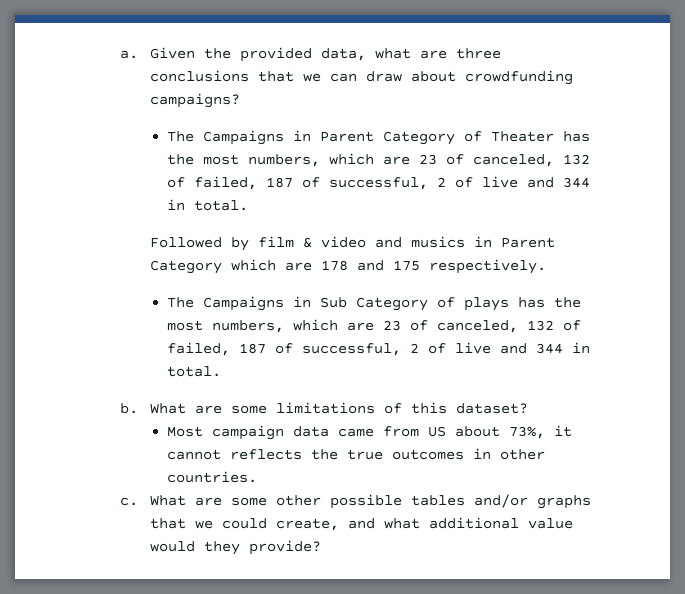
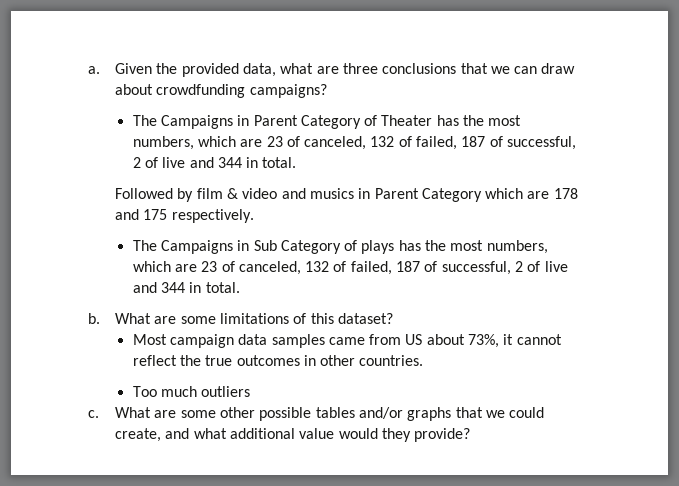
(329, 431) none -> [271,334,325,348] samples
[229,449,302,460] reflects -> [132,355,177,366] reflect
(257, 477) none -> [132,386,251,397] // Too much outliers

